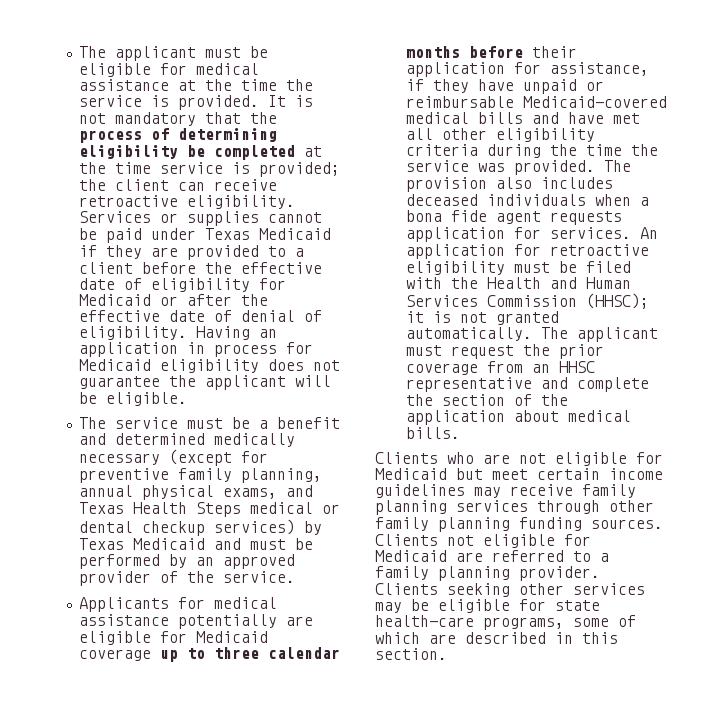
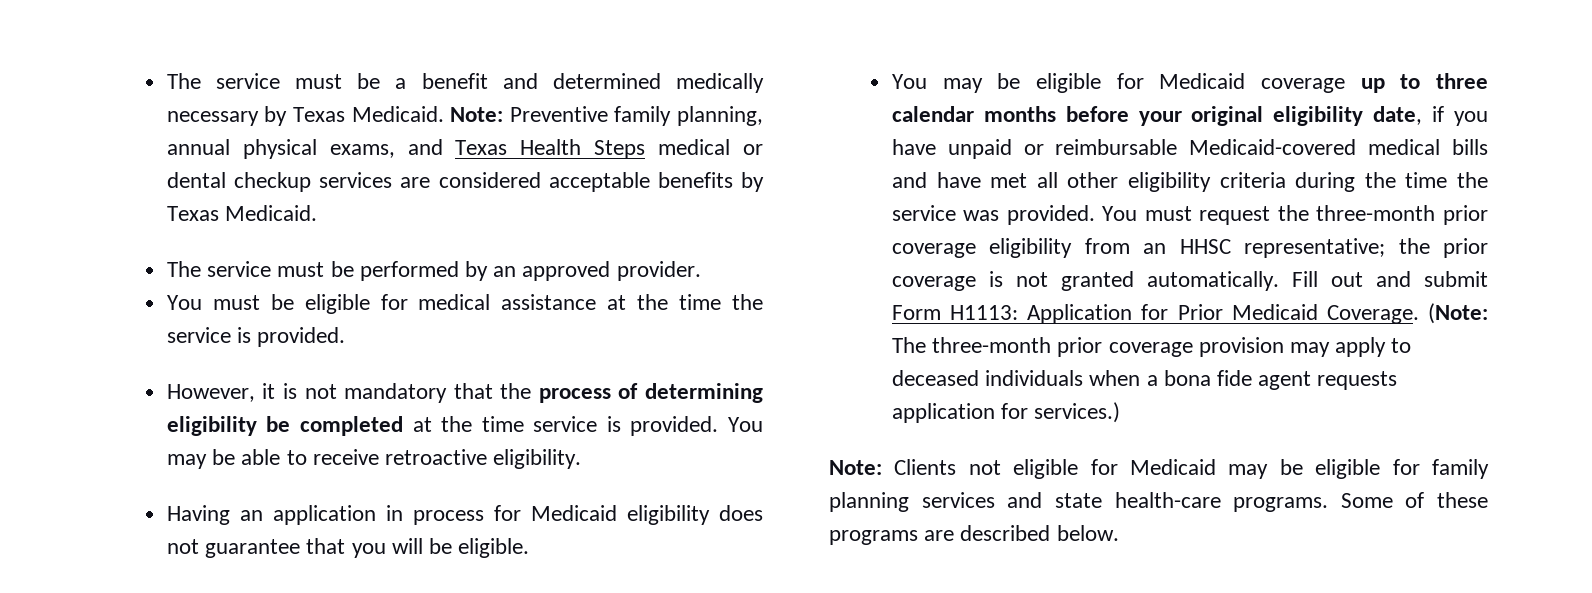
[79,46,197,61] The applicant -> [166,73,764,93] [166,106,763,126] [166,139,763,159] [166,172,764,192] [166,205,318,221] [166,261,701,281] [166,295,202,310] The service must be a benefit and determined medically necessary by Texas Medicaid. Note: Preventive family planning, annual physical exams, and Texas Health Steps medical or dental checkup services are considered acceptable benefits by Texas Medicaid. // The service must be performed by an approved provider. // You
[268,95,287,107] It -> [166,383,276,402] // However, it
[259,162,341,177] [79,179,278,191] [79,195,296,209] [79,211,323,226] [79,228,332,243] [79,245,305,260] [79,262,323,274] [79,278,287,292] [79,294,269,306] [79,310,323,322] [79,326,188,340] provided; the client can receive retroactive eligibility. Services or supplies cannot be paid under Texas Medicaid if they are provided to a client before the effective date of eligibility for Medicaid or after the effective date of denial of eligibility. -> [630,416,764,436] [166,449,582,469] provided. You may be able to receive retroactive eligibility. //
[169,375,287,390] the applicant -> [306,538,386,558] that you
[79,417,341,429] [79,433,296,447] [79,449,269,466] [79,468,323,483] [79,485,314,500] [79,502,341,517] [79,519,323,536] [79,538,314,550] [79,554,296,569] [79,571,296,586] [79,597,278,612] [79,614,314,629] The service must be a benefit and determined medically necessary (except for preventive family planning, annual physical exams, and Texas Health Steps medical or dental checkup services) by Texas Medicaid and must be performed by an approved provider of the service. // Applicants for medical assistance potentially are -> [891,73,1021,93] You may be
[532,46,578,58] [406,62,650,77] [406,79,470,93] their application for assistance, if they -> [1138,106,1488,126] your original eligibility date, if you
[604,160,632,172] [406,177,614,192] The provision also includes -> [1102,205,1488,225] [891,238,1488,258] [891,271,1488,291] [891,303,1488,324] [891,337,1412,357] You must request the three-month prior coverage eligibility from an HHSC representative; the prior coverage is not granted automatically. Fill out and submit Form H1113: Application for Prior Medicaid Coverage. (Note: The three-month prior coverage provision may apply to
[550,227,659,239] [406,244,650,259] [406,261,632,275] [406,277,632,289] [406,293,650,309] [406,311,560,325] [406,327,659,342] [406,344,605,359] [406,361,596,375] [406,377,650,392] [406,394,569,406] [406,410,632,425] [406,427,461,439] [375,452,663,466] [375,468,663,480] [375,484,636,498] [375,500,654,515] [375,517,663,532] services. An application for retroactive eligibility must be filed with the Health and Human Services Commission (HHSC); it is not granted automatically. The applicant must request the prior coverage from an HHSC representative and complete the section of the application about medical bills. // Clients who are not eligible for Medicaid but meet certain income guidelines may receive family planning services through other family planning funding sources. -> [1034,402,1121,423] [829,460,882,475] services.) // Note:
[456,550,609,562] [375,566,600,581] [375,583,645,597] [375,599,600,613] [375,615,636,630] [375,632,618,644] [375,648,447,660] are referred to a family planning provider. Clients seeking other services may be eligible for state health-care programs, some of which are described in this section. -> [1228,459,1489,479] [829,492,1488,512] [829,525,1119,545] may be eligible for family planning services and state health-care programs. Some of these programs are described below.

